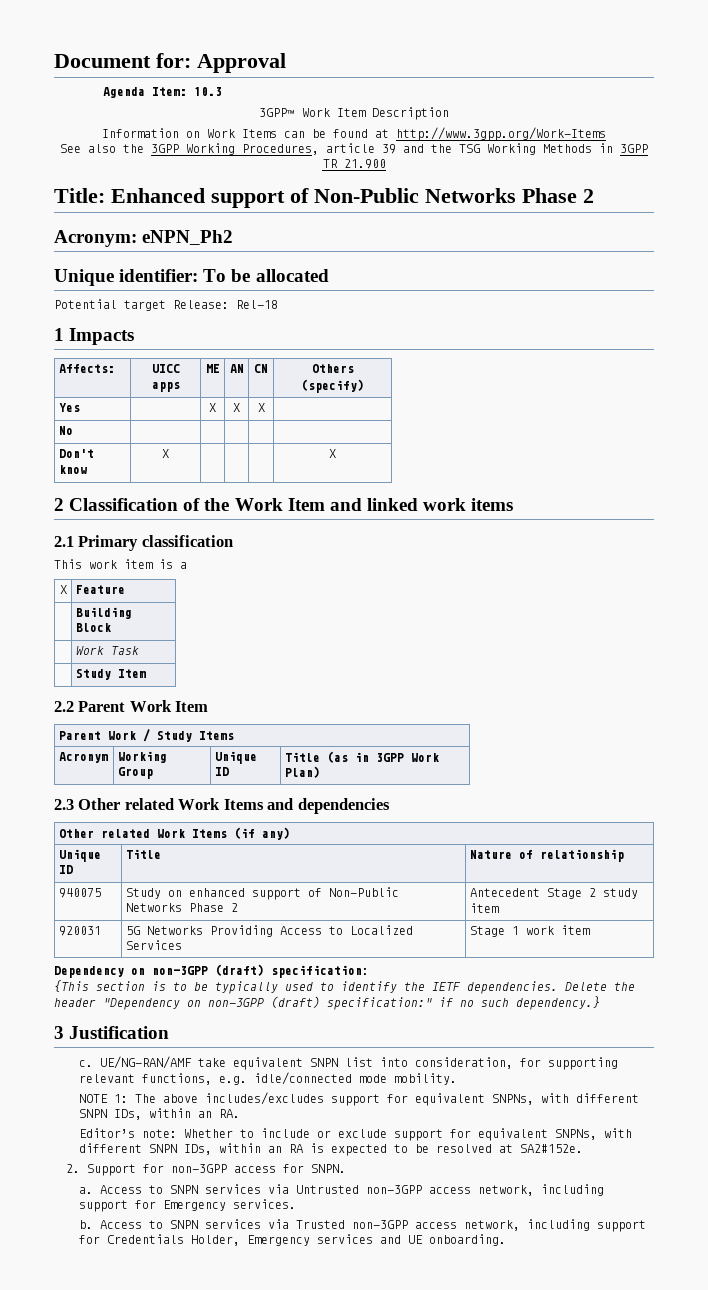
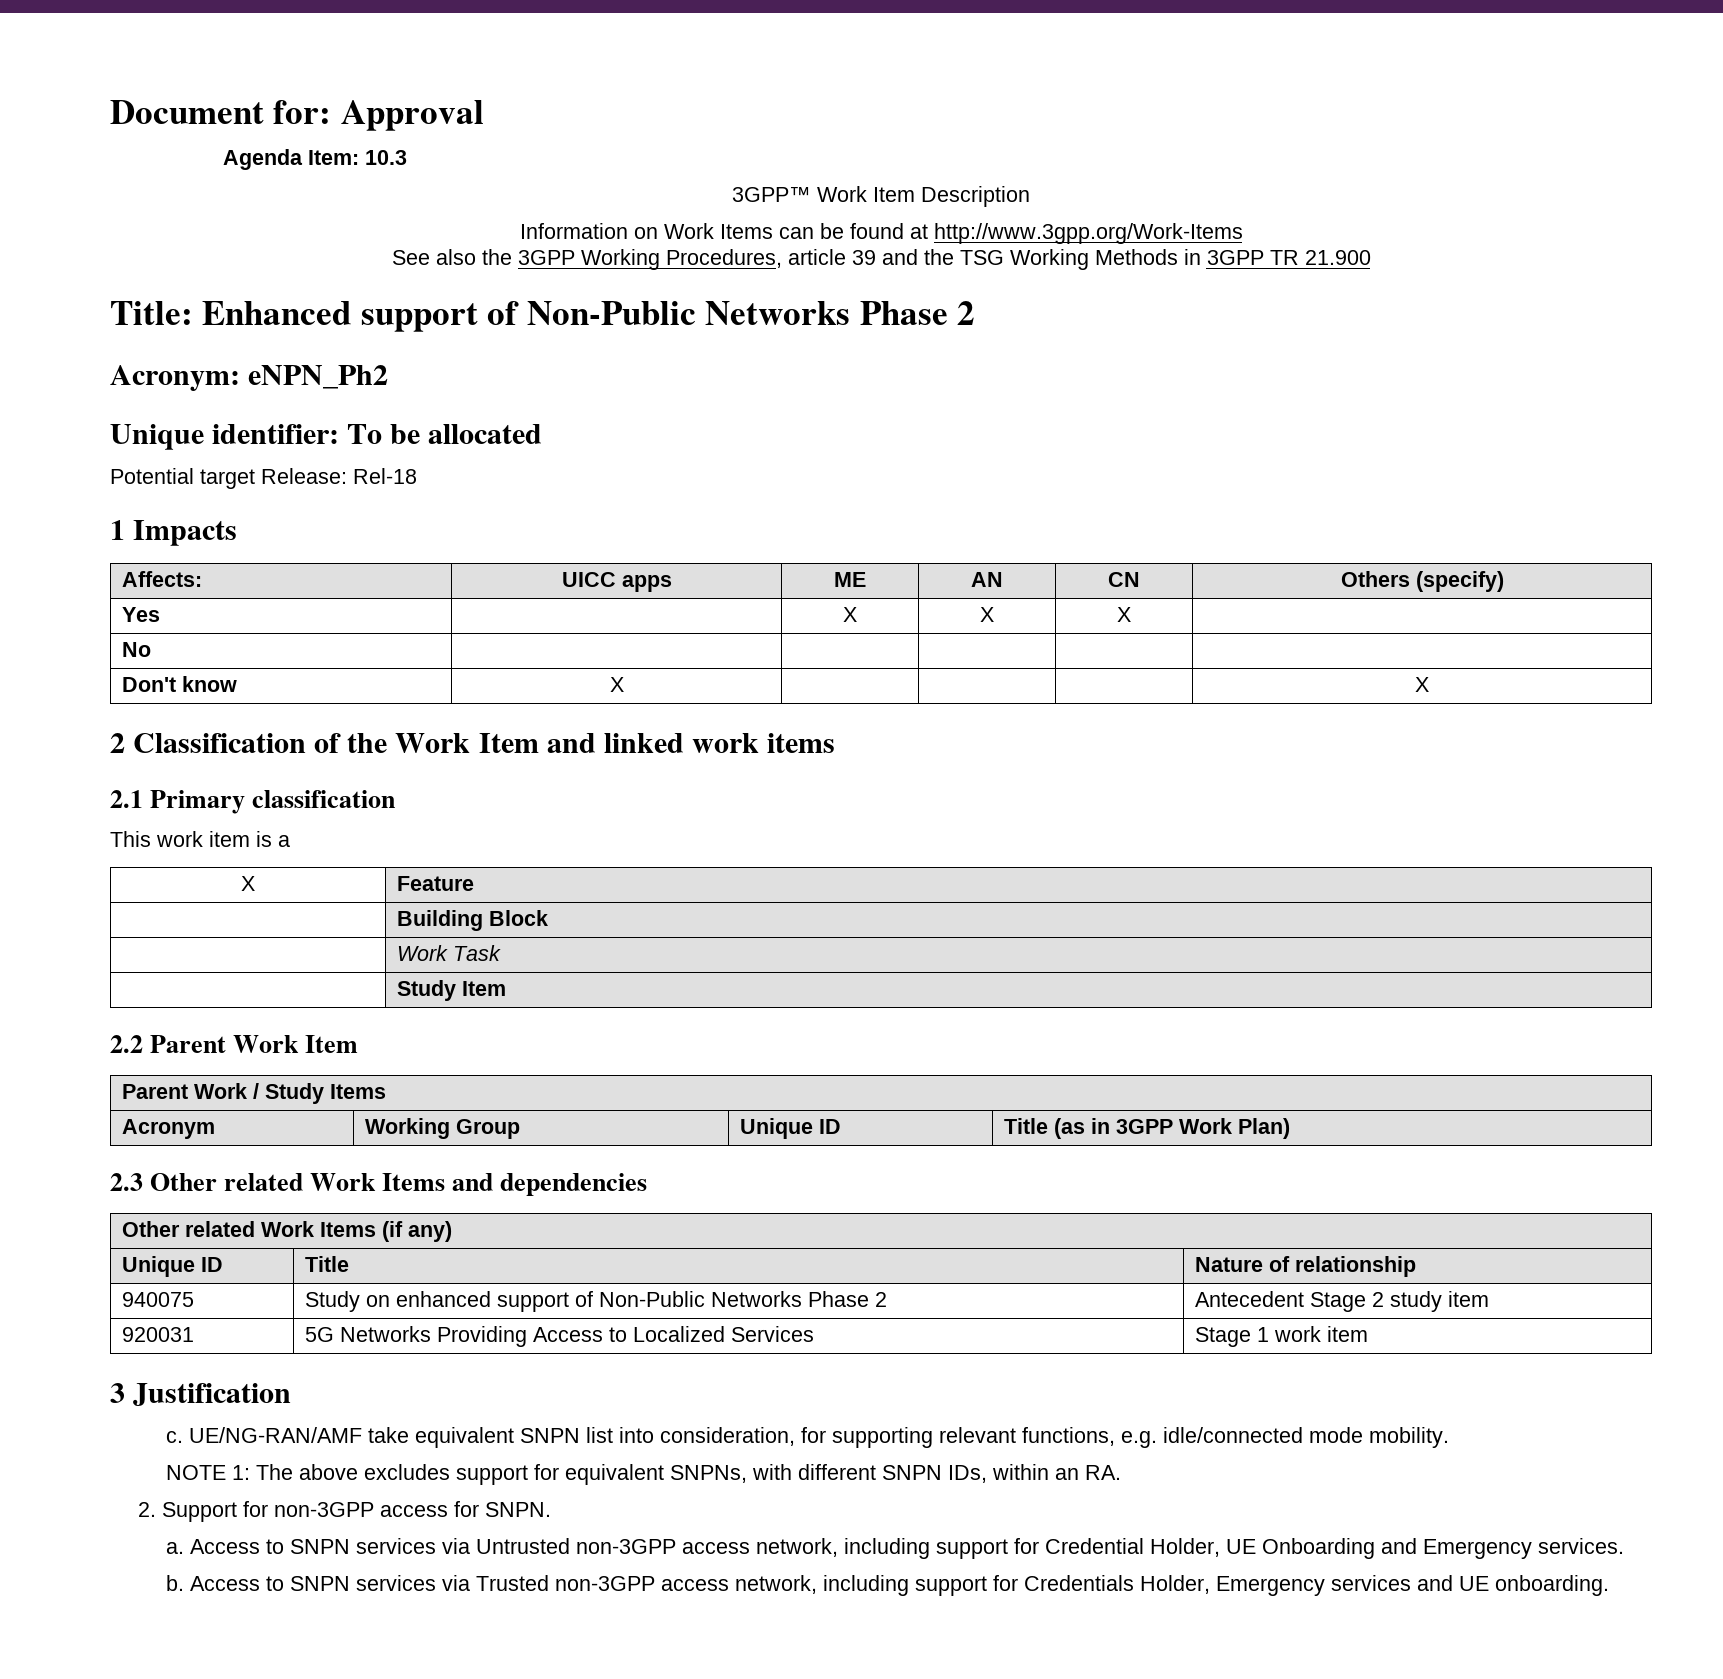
[54,964,369,978] [54,980,635,994] [54,996,600,1010] // Dependency on non-3GPP (draft) specification: // {This section is to be typically used to identify the IETF dependencies. Delete the header "Dependency on non-3GPP (draft) specification:" if no such dependency.} -> (1368, 1334) none
[204,1092,324,1105] includes/excludes -> [364,1464,451,1480] excludes
[78,1128,632,1141] [78,1143,583,1156] // Editor’s note: Whether to include or exclude support for equivalent SNPNs, with different SNPN IDs, within an RA is expected to be resolved at SA2#152e. -> (1122, 1472) none
(156, 1204) none -> [1045,1538,1418,1559] Credential Holder, UE Onboarding and

